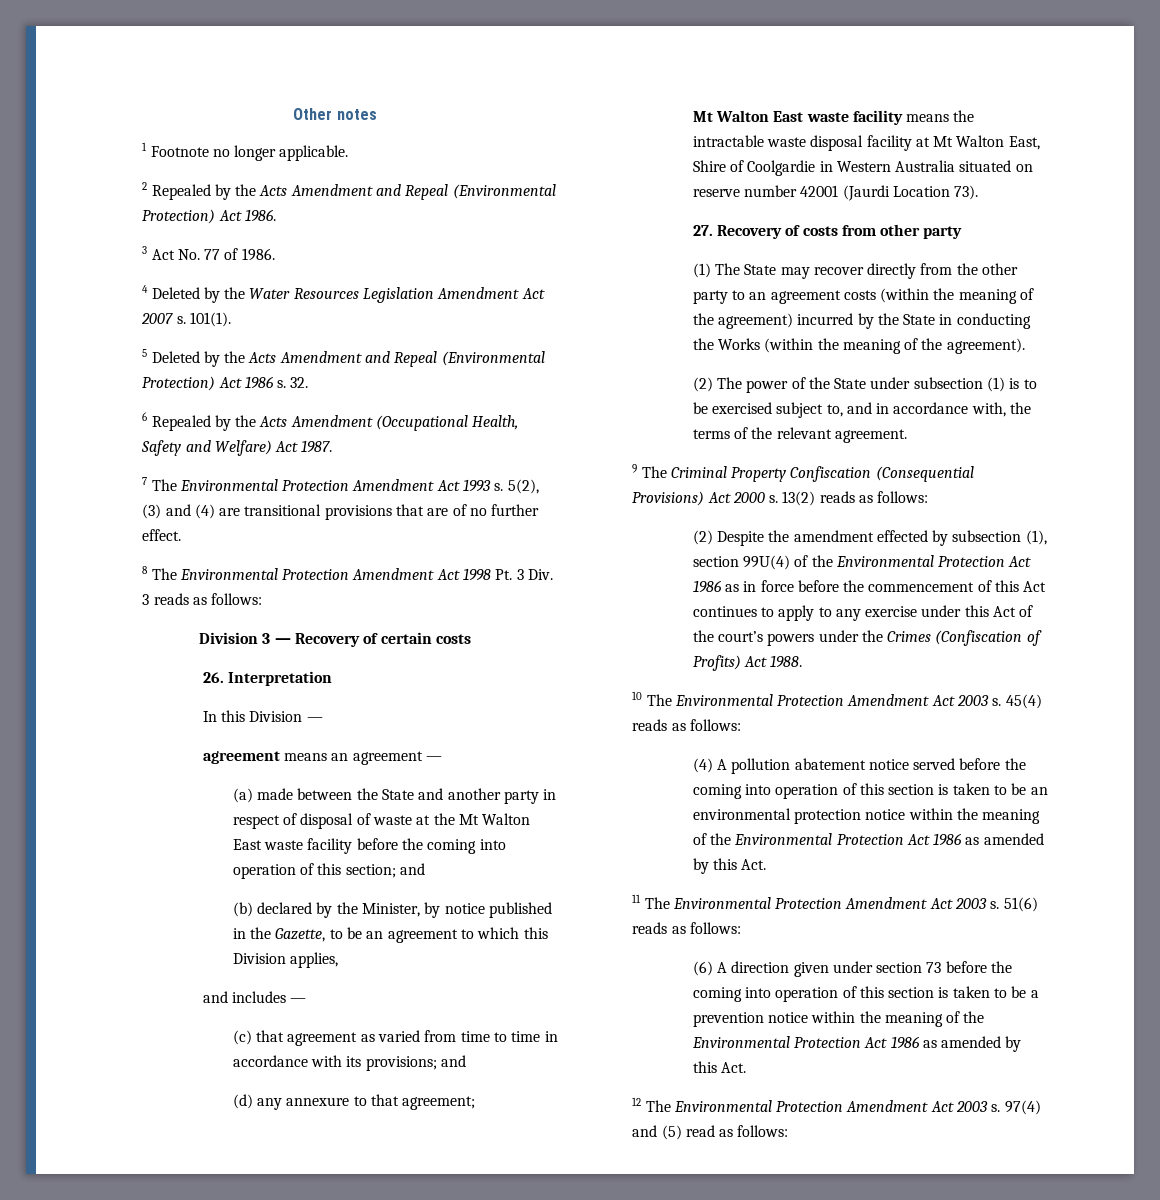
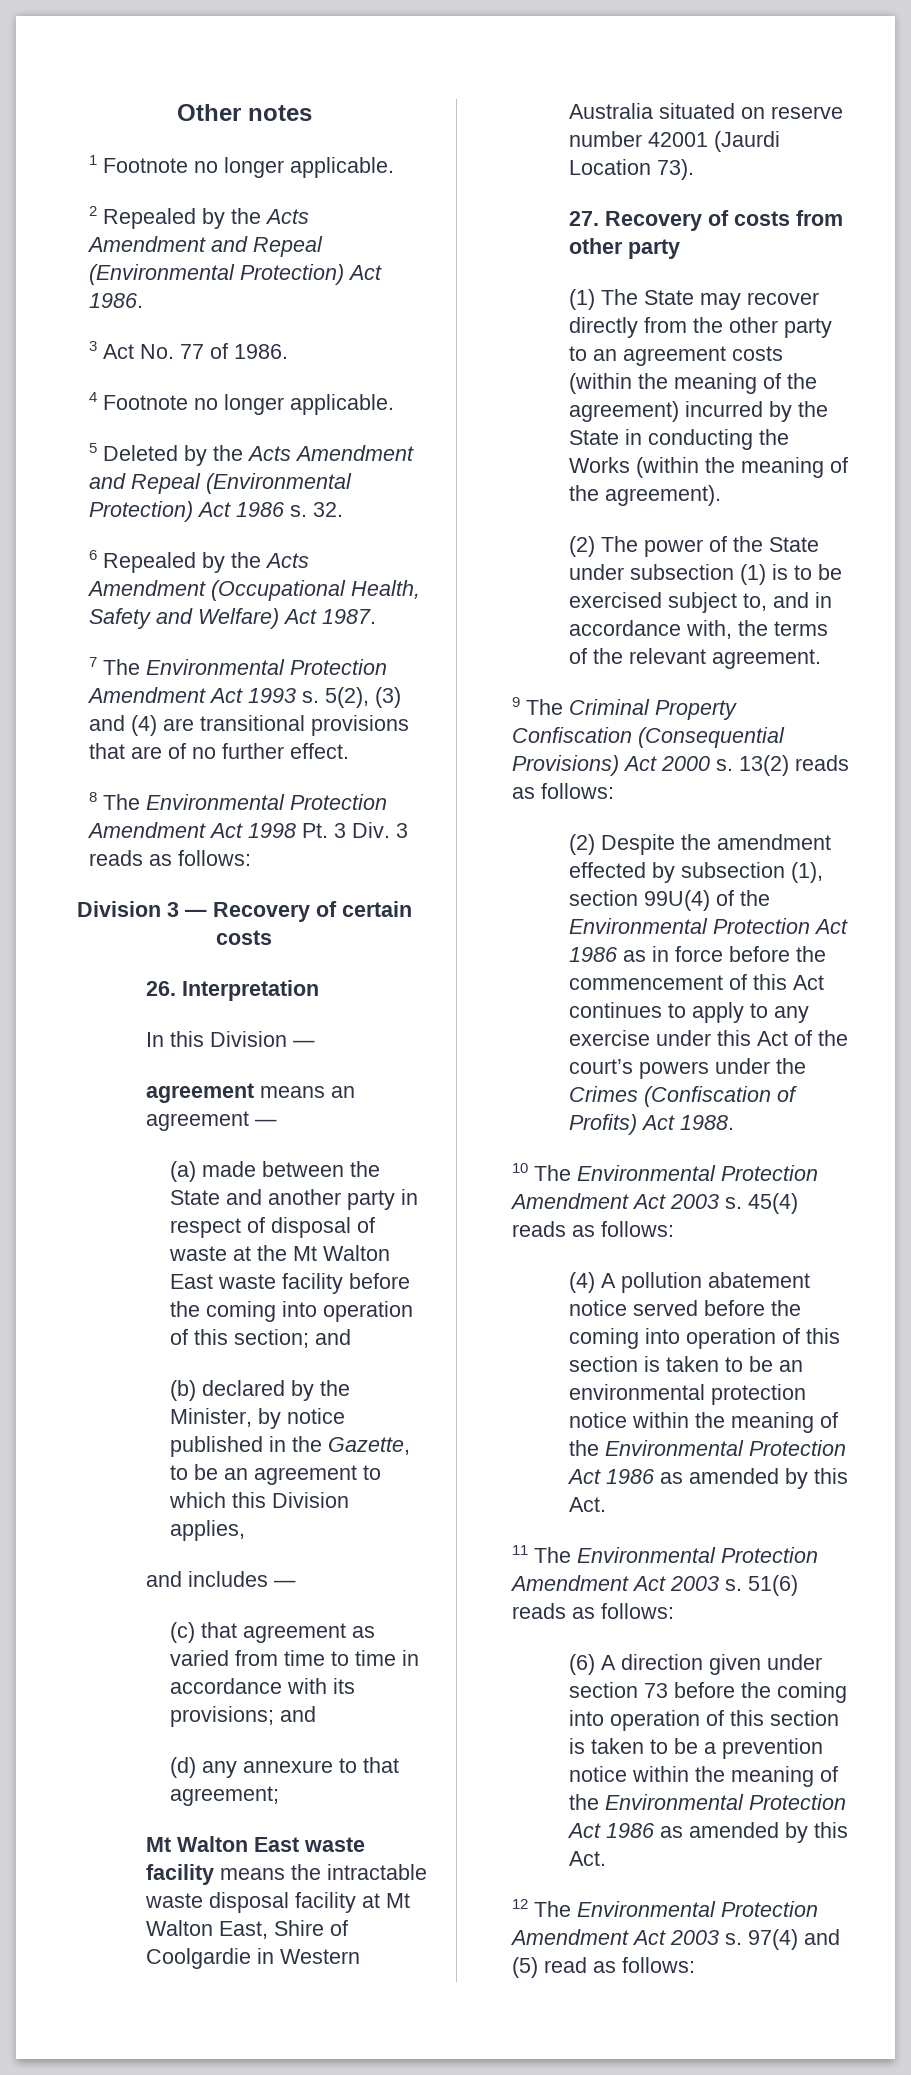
[151,287,545,303] [141,312,231,327] Deleted by the Water Resources Legislation Amendment Act 2007 s. 101(1). -> [102,394,394,415] Footnote no longer applicable.

